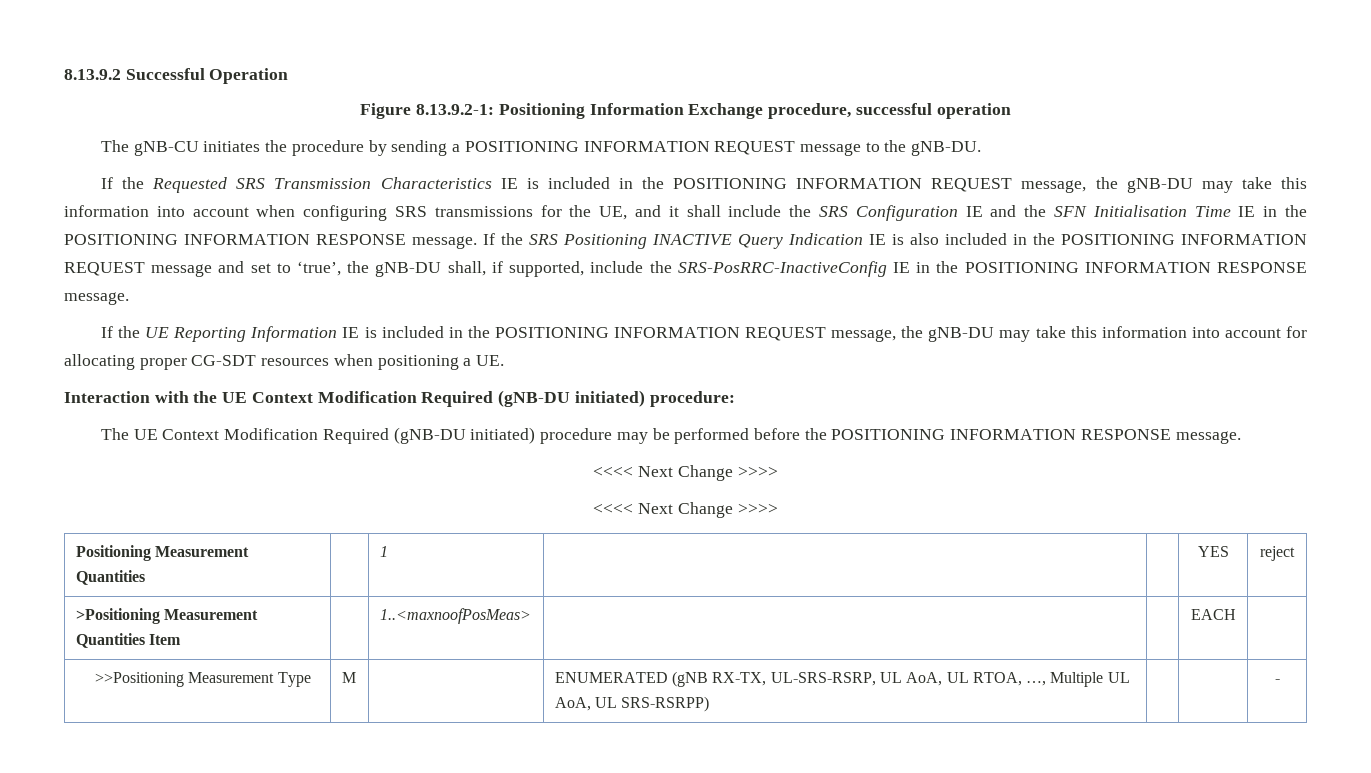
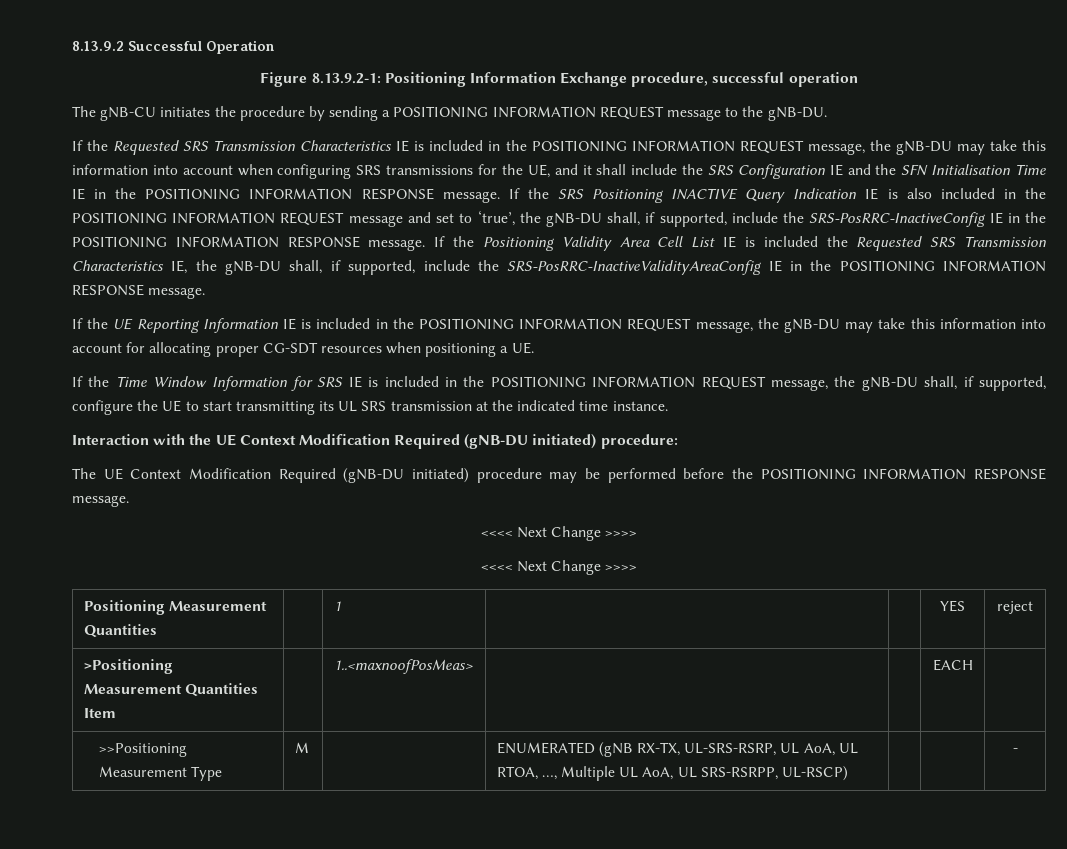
(129, 298) none -> [434,236,1047,251] [72,260,1046,275] [72,284,206,299] If the Positioning Validity Area Cell List IE is included the Requested SRS Transmission Characteristics IE, the gNB-DU shall, if supported, include the SRS-PosRRC-InactiveValidityAreaConfig IE in the POSITIONING INFORMATION RESPONSE message.
(505, 360) none -> [72,376,1046,391] [72,400,668,415] // If the Time Window Information for SRS IE is included in the POSITIONING INFORMATION REQUEST message, the gNB-DU shall, if supported, configure the UE to start transmitting its UL SRS transmission at the indicated time instance.
[621,696,710,712] SRS-RSRPP) -> [700,766,849,781] SRS-RSRPP, UL-RSCP)

